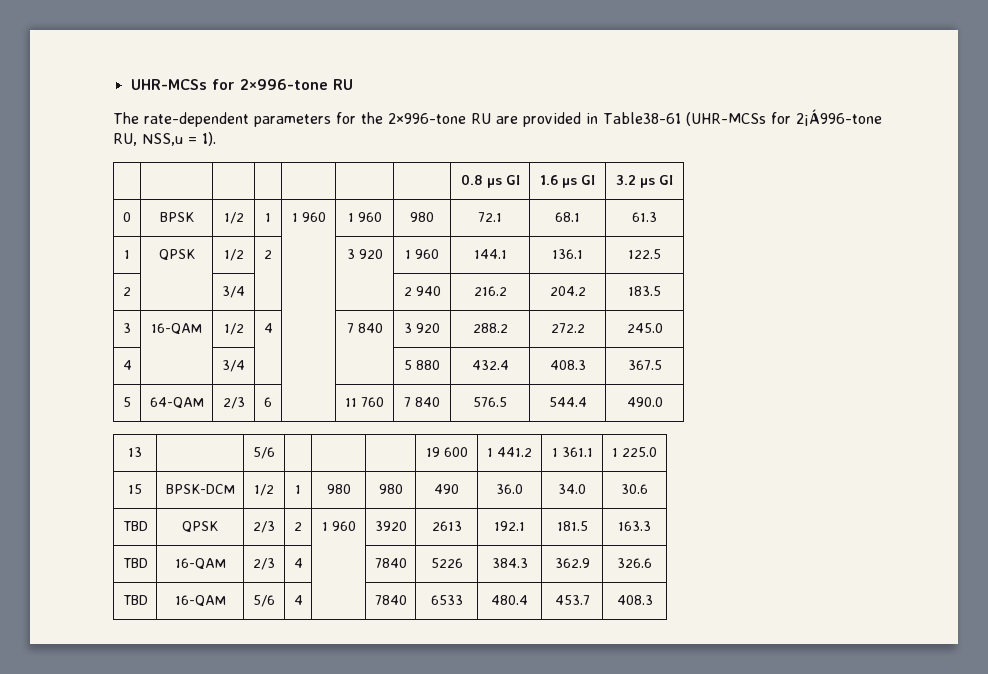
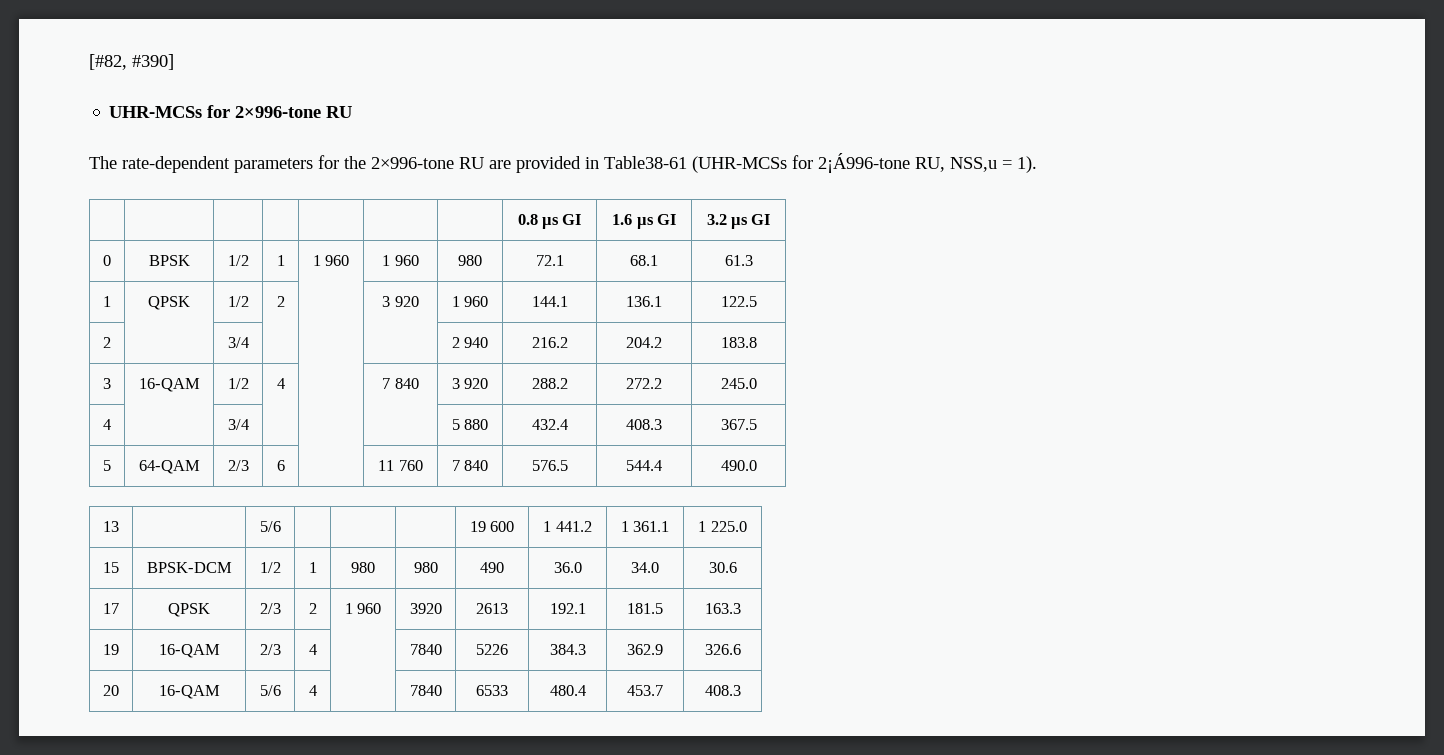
(130, 84) none -> [89,54,174,70] [#82, #390] //
[628,286,661,296] 183.5 -> [720,337,757,348] 183.8
[122,521,148,531] TBD -> [103,603,119,614] 17
[122,558,148,568] TBD -> [103,644,119,655] 19
[122,595,148,605] TBD -> [103,685,119,696] 20

